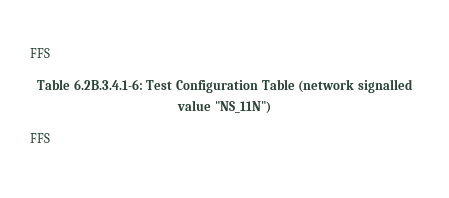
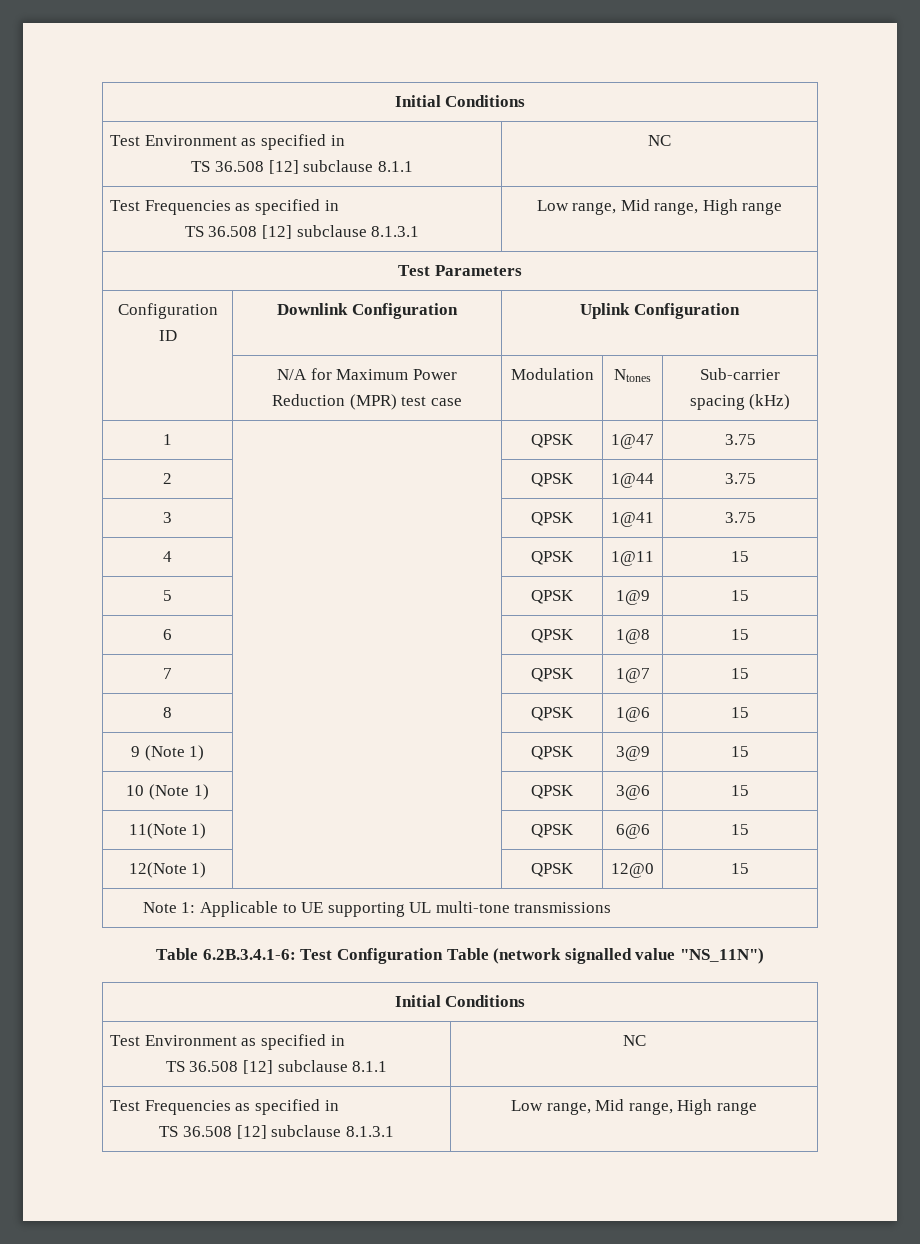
[30,48,50,58] FFS -> [394,95,526,107] [110,134,345,150] [191,160,413,174] [648,135,671,146] [110,199,339,215] [184,225,420,239] [536,199,783,215] [398,265,522,276] [117,303,218,319] [158,330,177,341] [277,303,458,319] [580,303,740,319] [277,368,457,380] [272,394,462,410] [510,368,594,380] [614,369,651,382] [700,368,780,380] [689,394,791,410] [163,434,172,445] [531,434,574,448] [611,434,654,449] [724,434,756,445] [163,473,172,484] [531,473,574,487] [611,473,654,488] [724,473,756,484] [163,512,172,523] [531,512,574,526] [611,512,654,527] [724,512,756,523] [163,551,172,562] [531,551,574,565] [611,551,654,566] [731,551,749,562] [163,590,172,601] [531,590,574,604] [615,590,650,605] [731,590,749,601] [163,629,172,640] [531,629,574,643] [615,629,650,644] [731,629,749,640] [163,668,172,679] [531,668,574,682] [615,668,650,683] [731,668,749,679] [163,707,172,718] [531,707,574,721] [615,707,650,722] [731,707,749,718] [130,745,205,761] [531,746,574,760] [615,746,650,761] [731,746,749,757] [126,784,209,800] [531,785,574,799] [615,785,650,800] [731,785,749,796] [128,823,207,839] [531,824,574,838] [615,824,650,839] [731,824,749,835] [128,862,207,878] [531,863,574,877] [611,863,654,878] [731,863,749,874] [142,901,612,917] Initial Conditions // Test Environment as specified in // TS 36.508 [12] subclause 8.1.1 | NC // Test Frequencies as specified in // TS 36.508 [12] subclause 8.1.3.1 | Low range, Mid range, High range // Test Parameters // Configuration ID | Downlink Configuration | Uplink Configuration // | N/A for Maximum Power Reduction (MPR) test case | Modulation | Ntones | Sub-carrier spacing (kHz) // 1 | | QPSK | 1@47 | 3.75 // 2 | | QPSK | 1@44 | 3.75 // 3 | | QPSK | 1@41 | 3.75 // 4 | | QPSK | 1@11 | 15 // 5 | | QPSK | 1@9 | 15 // 6 | | QPSK | 1@8 | 15 // 7 | | QPSK | 1@7 | 15 // 8 | | QPSK | 1@6 | 15 // 9 (Note 1) | | QPSK | 3@9 | 15 // 10 (Note 1) | | QPSK | 3@6 | 15 // 11(Note 1) | | QPSK | 6@6 | 15 // 12(Note 1) | | QPSK | 12@0 | 15 // Note 1: Applicable to UE supporting UL multi-tone transmissions
[30,133,50,143] // FFS -> [394,995,526,1007] [110,1034,345,1050] [165,1060,388,1074] [622,1035,646,1046] [110,1099,339,1115] [159,1125,394,1139] [511,1099,757,1115] // Initial Conditions // Test Environment as specified in // TS 36.508 [12] subclause 8.1.1 | NC // Test Frequencies as specified in // TS 36.508 [12] subclause 8.1.3.1 | Low range, Mid range, High range

